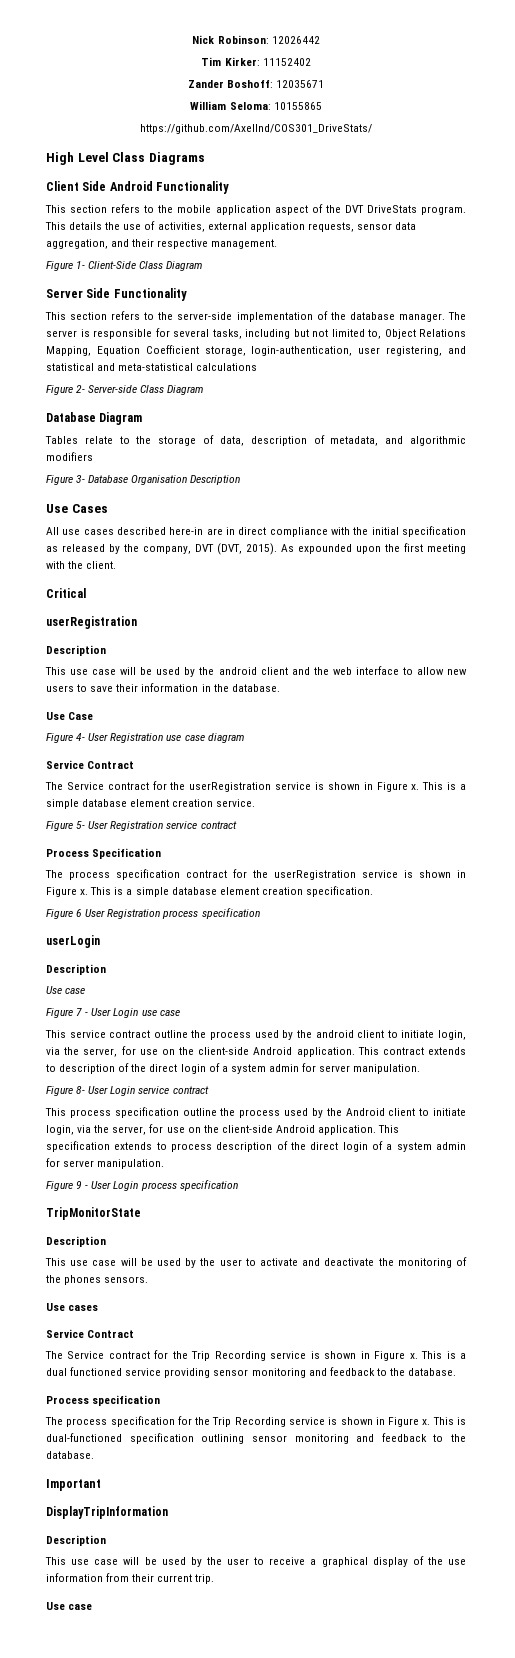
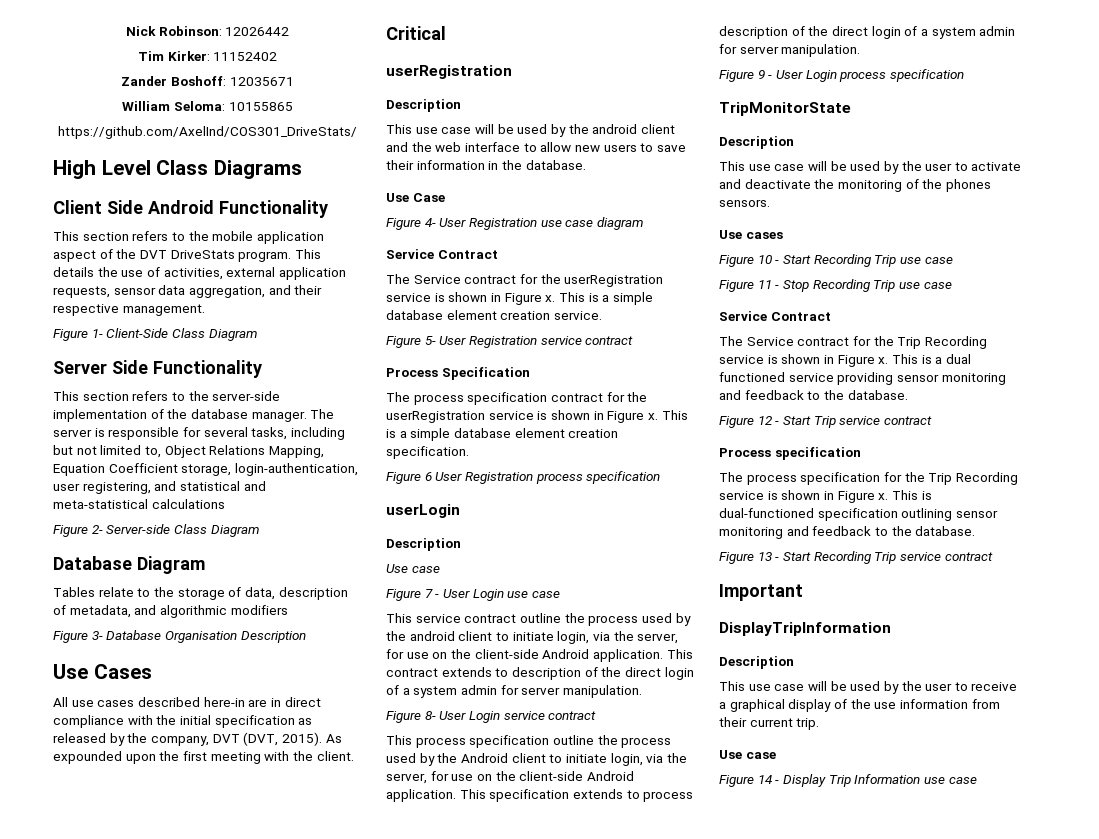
(99, 1308) none -> [719,254,953,267] [719,279,952,292] // Figure 10 - Start Recording Trip use case // Figure 11 - Stop Recording Trip use case
(457, 1372) none -> [719,416,932,428] // Figure 12 - Start Trip service contract
(94, 1455) none -> [719,551,993,564] // Figure 13 - Start Recording Trip service contract
(93, 1607) none -> [719,774,977,787] // Figure 14 - Display Trip Information use case

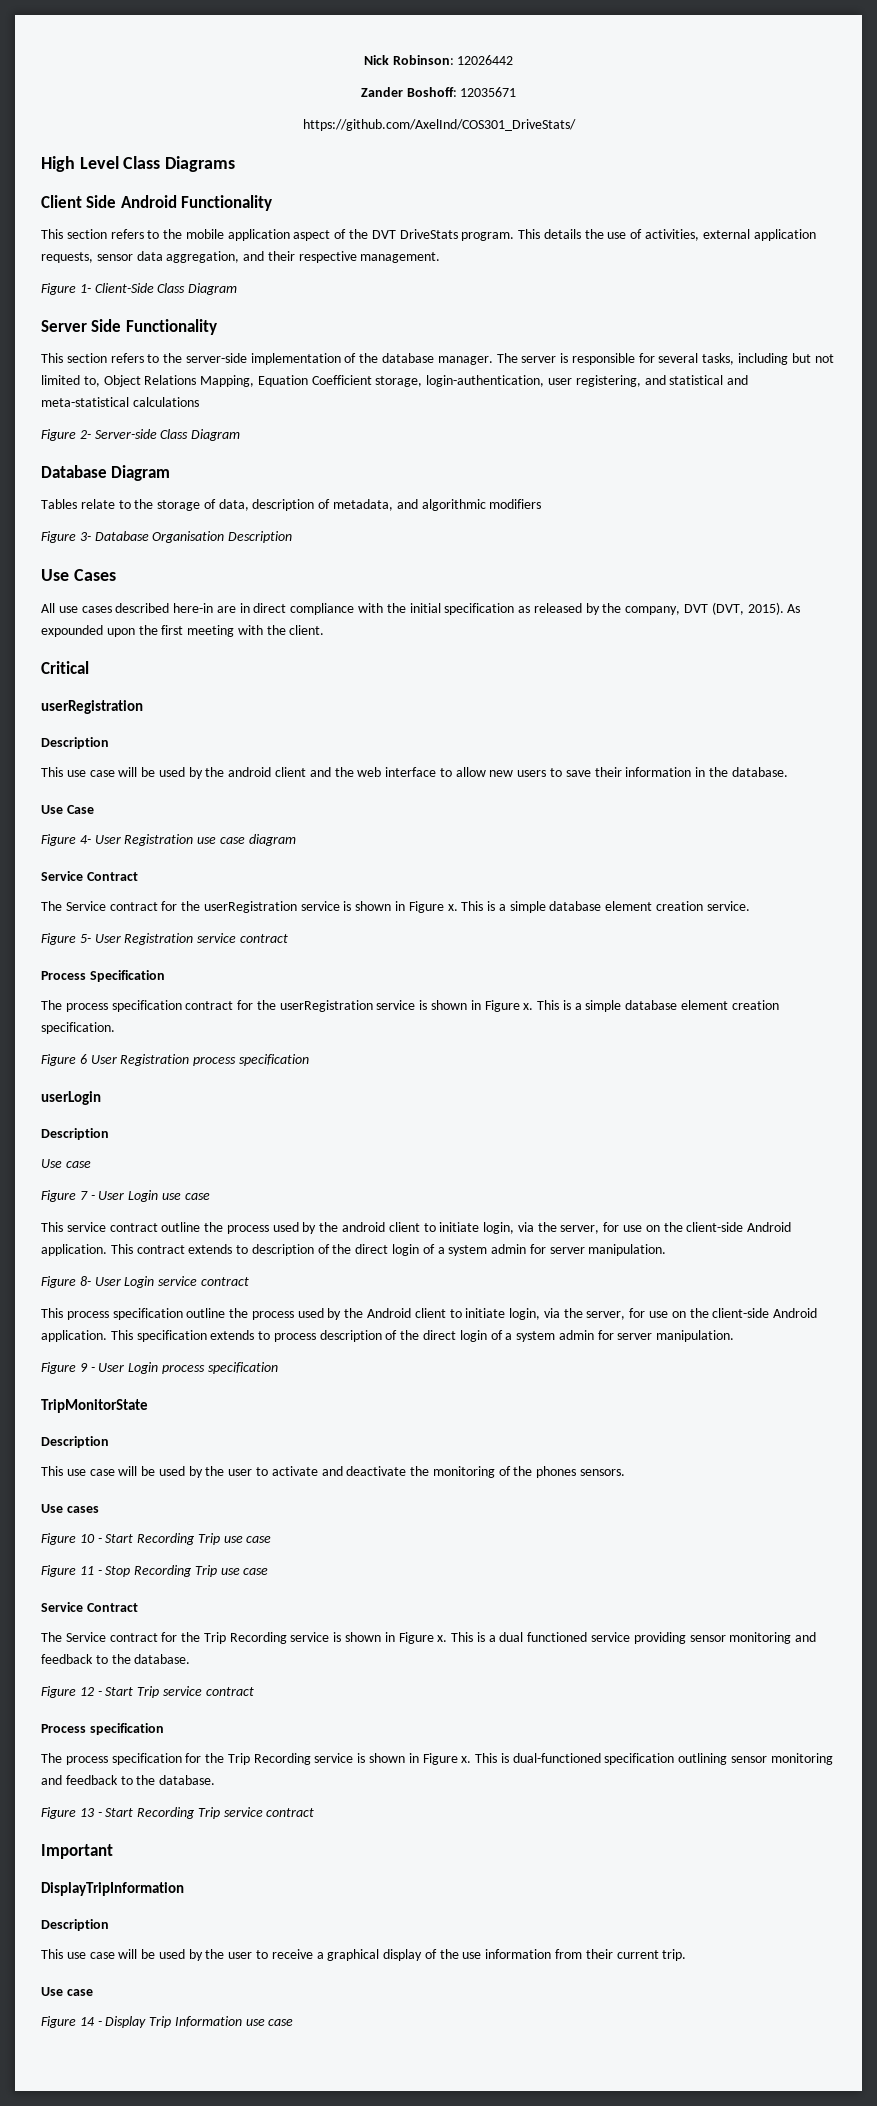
[137,51,278,61] // Tim Kirker: 11152402 -> (514, 60) none
[122,101,293,111] // William Seloma: 10155865 -> (517, 92) none

